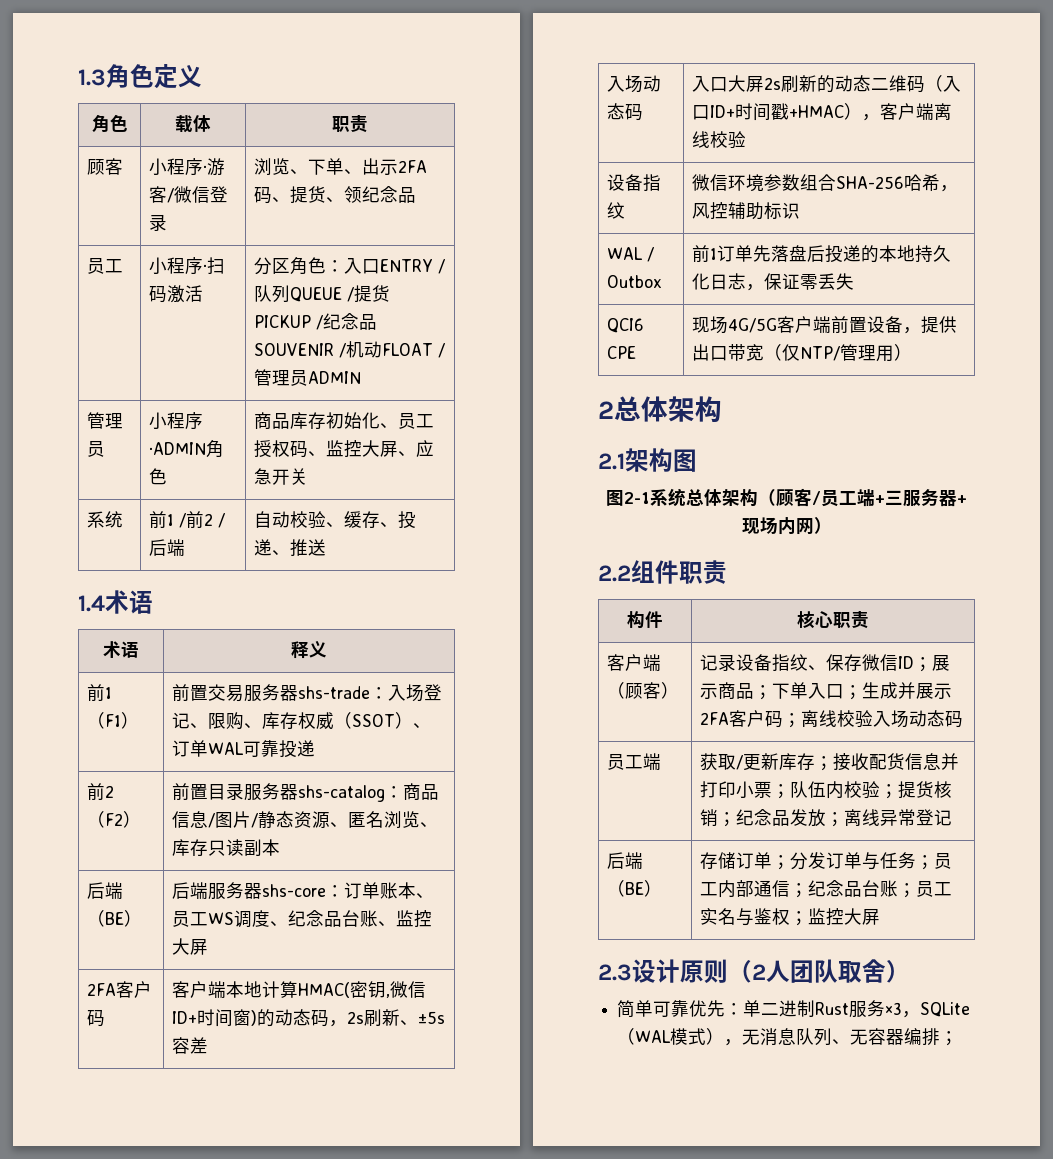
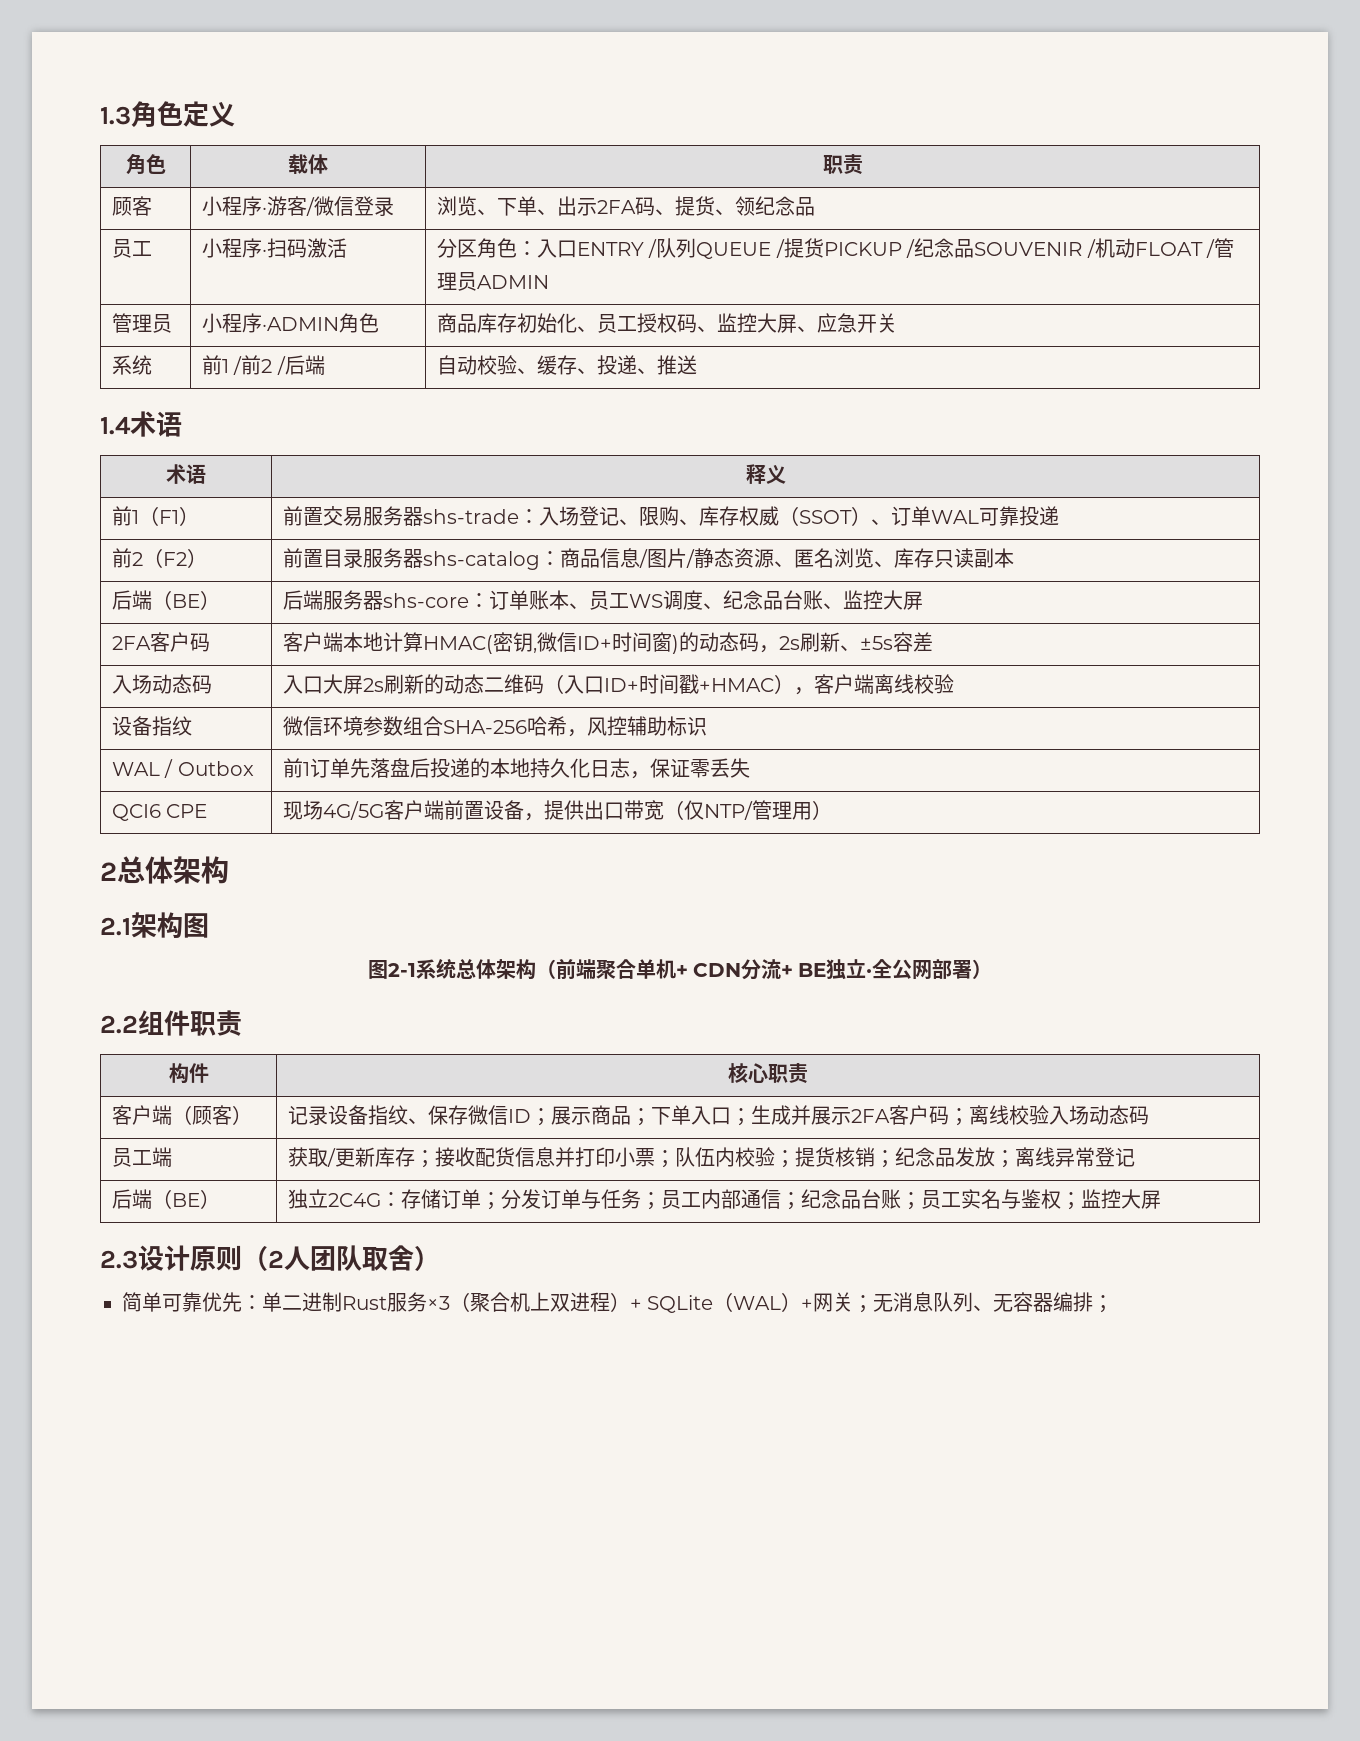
[776,488,967,507] [741,517,814,535] 顾客/员工端+三服务器+现场内网 -> [555,959,973,980] 前端聚合单机+ CDN分流+ BE独立·全公网部署
(663, 888) none -> [287,1189,401,1209] 独立2C4G：
[902,1002,971,1018] [617,1028,743,1046] ，SQLite（WAL模式）， -> [450,1292,874,1313] （聚合机上双进程）+ SQLite（WAL）+网关；

